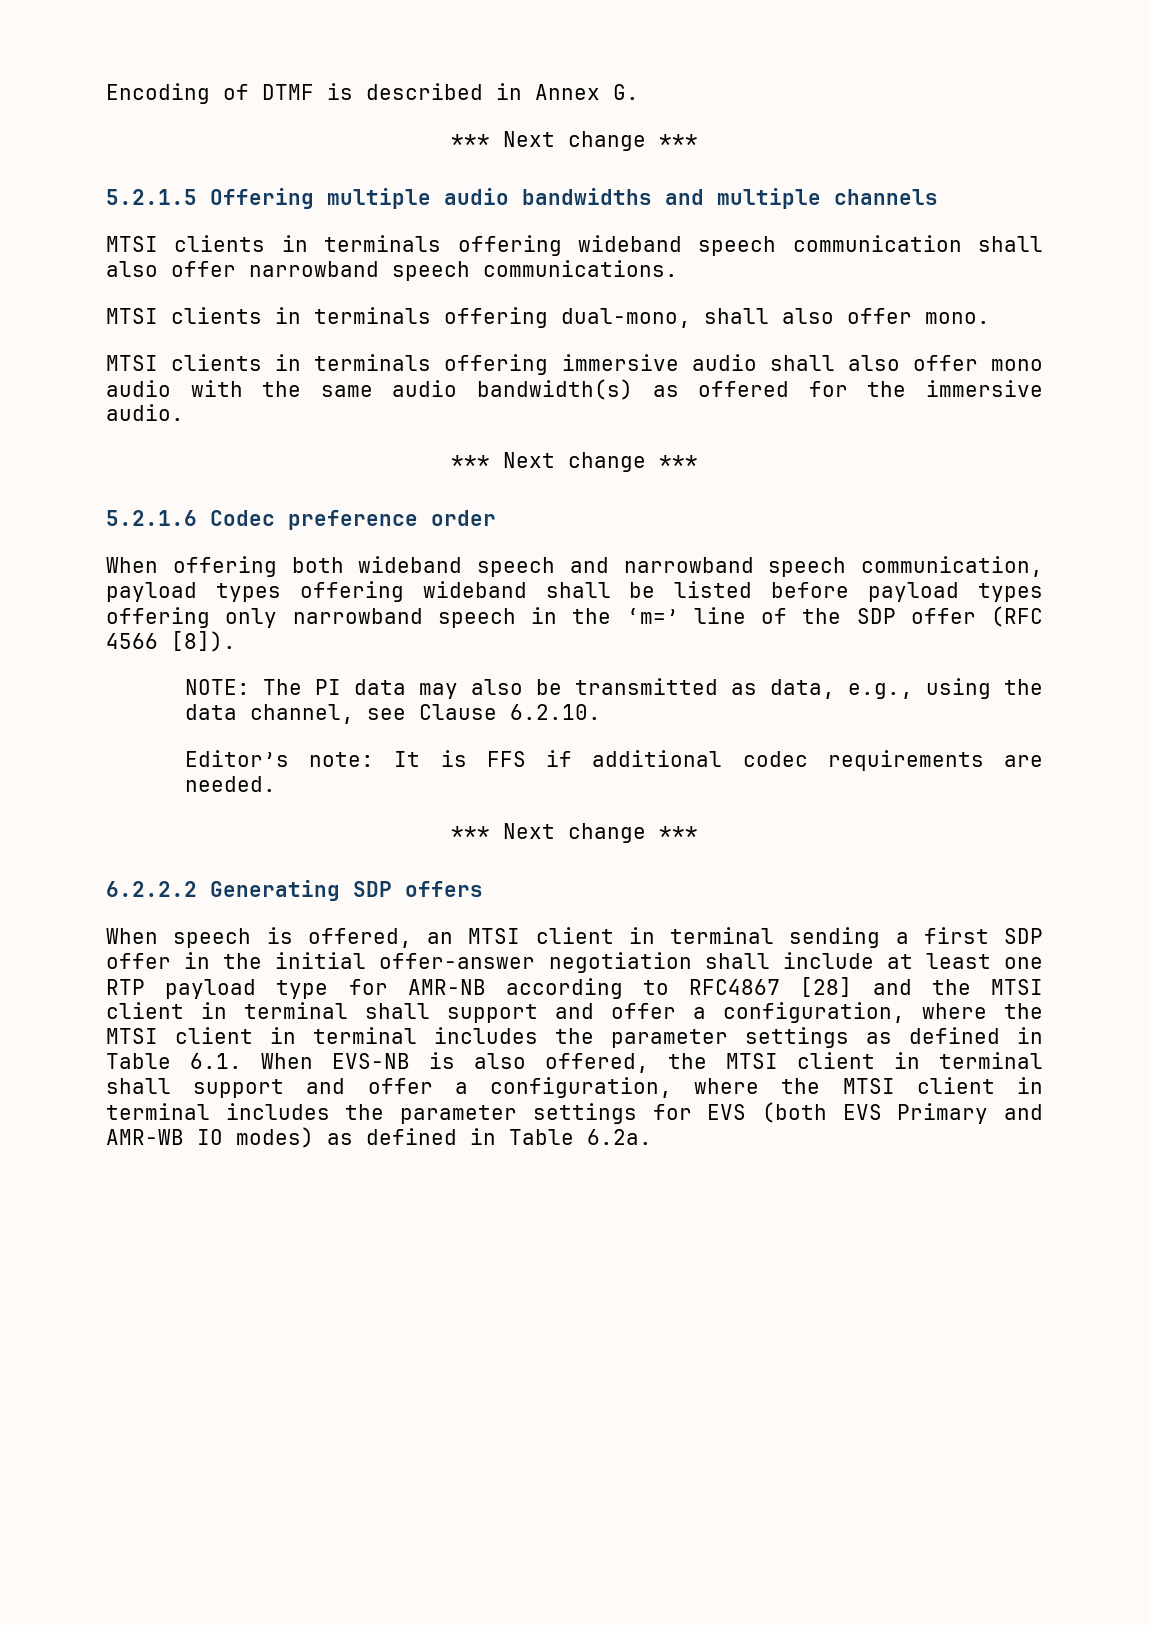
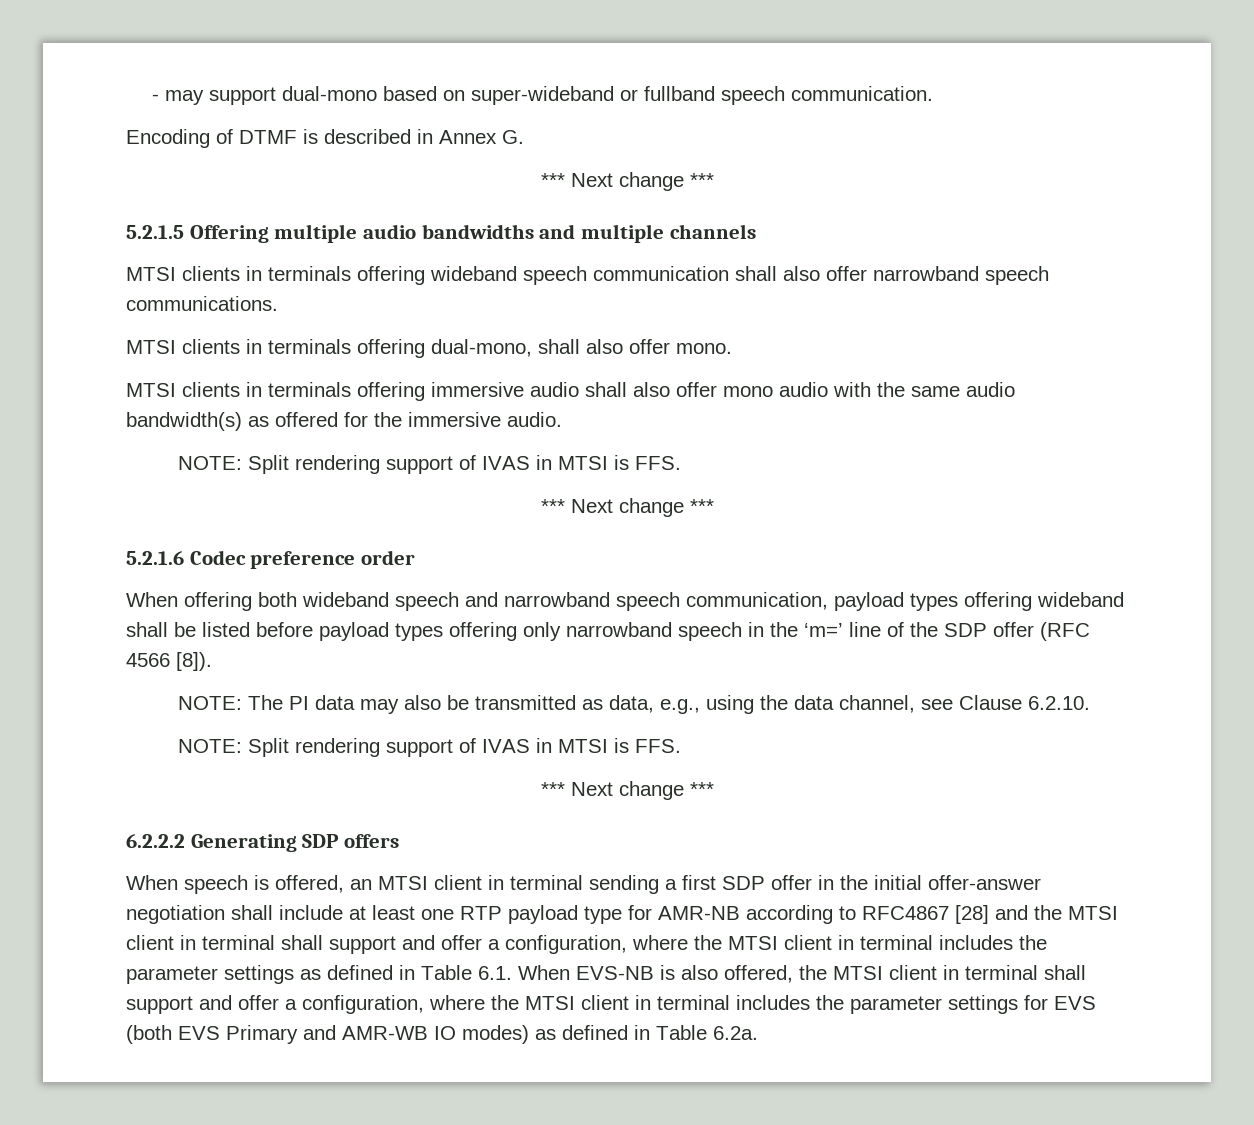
(106, 93) none -> [152,86,934,105] - may support dual-mono based on super-wideband or fullband speech communication. //
(184, 412) none -> [178,455,682,474] // NOTE: Split rendering support of IVAS in MTSI is FFS.
[184,750,1043,771] [184,776,276,792] Editor’s note: It is FFS if additional codec requirements are needed. -> [178,738,682,757] NOTE: Split rendering support of IVAS in MTSI is FFS.

